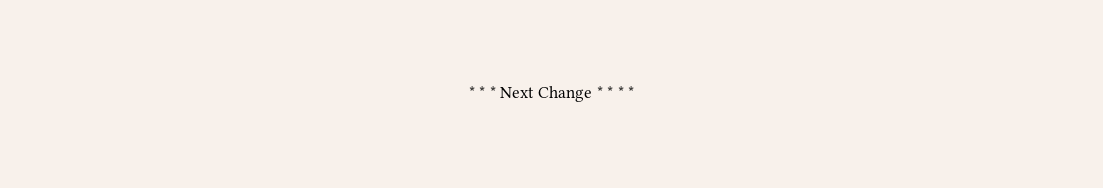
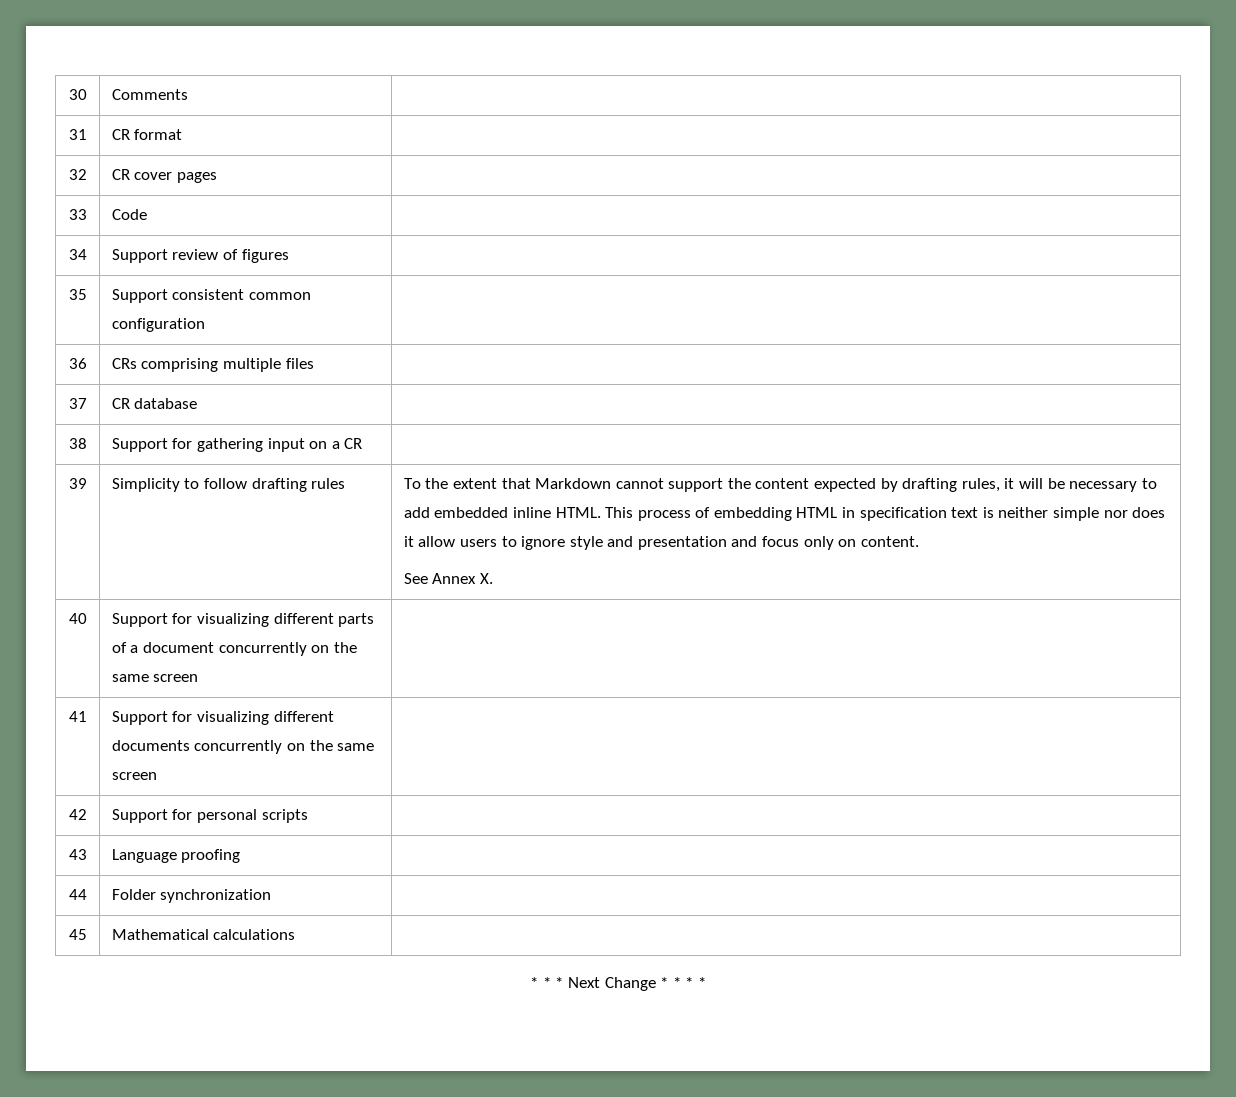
(468, 92) none -> [68,89,87,100] [111,89,188,100] [68,129,87,140] [111,129,183,140] [68,169,87,180] [111,169,217,183] [68,209,87,220] [111,209,147,220] [68,249,87,260] [111,249,289,263] [68,289,87,300] [111,289,311,303] [111,318,205,332] [68,358,87,369] [111,358,314,372] [68,398,87,409] [111,398,198,409] [68,438,87,449] [111,438,363,452] [68,478,87,489] [111,478,346,492] [403,478,1157,492] [403,507,1166,521] [403,536,919,550] [403,573,493,584] [68,613,87,624] [111,613,375,627] [111,642,357,656] [111,674,199,682] [68,711,87,722] [111,711,334,725] [111,740,375,754] [111,772,157,780] [68,809,87,820] [111,809,308,823] [68,849,87,860] [111,849,241,863] [68,889,87,900] [111,889,272,903] [68,929,87,940] [111,929,296,940] 30 | Comments | // 31 | CR format | // 32 | CR cover pages | // 33 | Code | // 34 | Support review of figures | // 35 | Support consistent common configuration | // 36 | CRs comprising multiple files | // 37 | CR database | // 38 | Support for gathering input on a CR | // 39 | Simplicity to follow drafting rules | To the extent that Markdown cannot support the content expected by drafting rules, it will be necessary to add embedded inline HTML. This process of embedding HTML in specification text is neither simple nor does it allow users to ignore style and presentation and focus only on content. // See Annex X. // 40 | Support for visualizing different parts of a document concurrently on the same screen | // 41 | Support for visualizing different documents concurrently on the same screen | // 42 | Support for personal scripts | // 43 | Language proofing | // 44 | Folder synchronization | // 45 | Mathematical calculations | //

